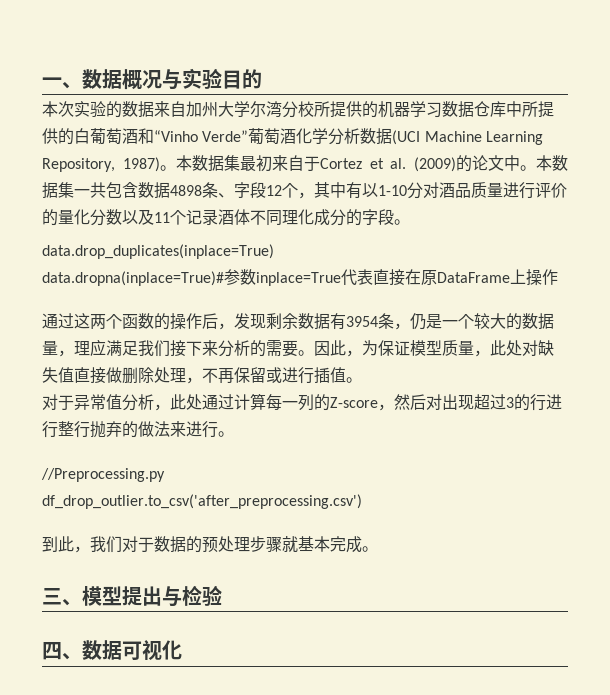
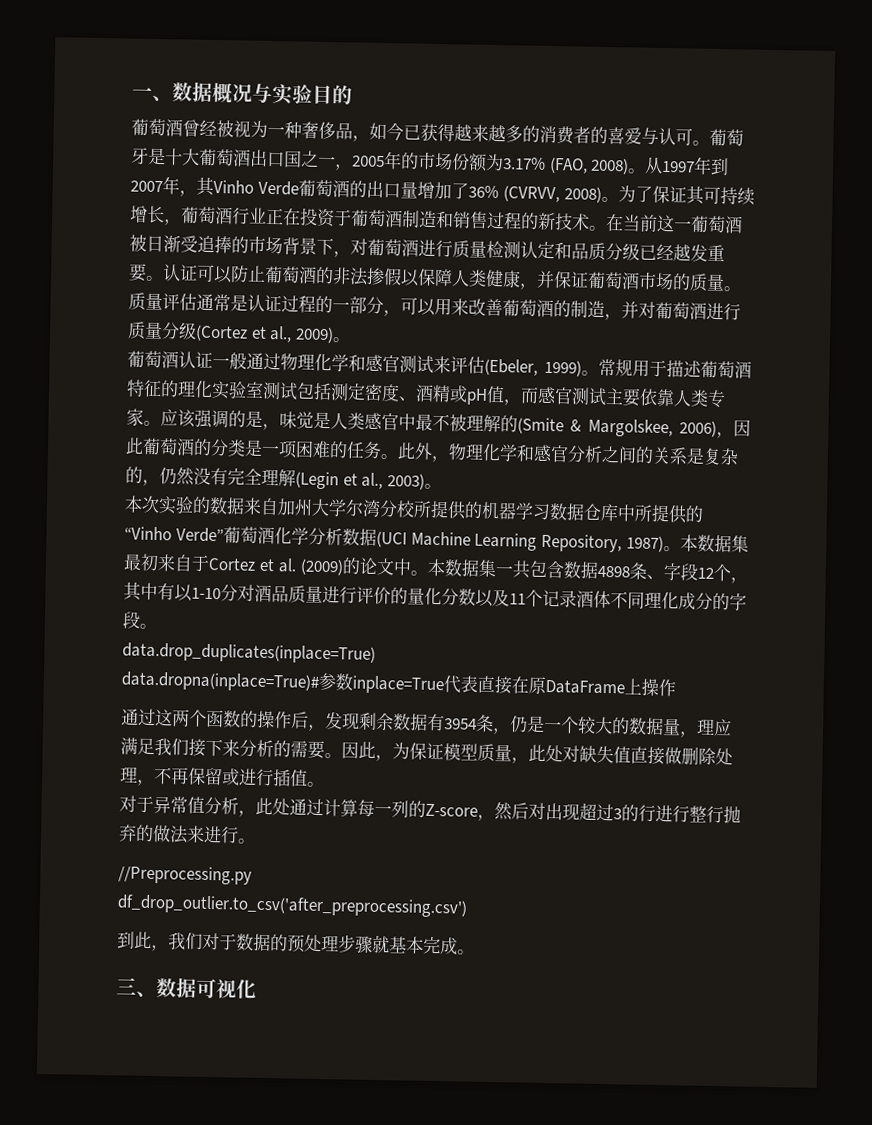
(262, 79) none -> [131,118,744,147] [131,147,730,176] [130,176,755,206] [130,205,743,234] [129,234,725,262] [128,263,741,292] [128,292,741,321] [127,321,350,344] [127,350,752,379] [126,379,726,409] [126,408,751,439] [125,437,739,466] [125,466,442,490] // 葡萄酒曾经被视为一种奢侈品，如今已获得越来越多的消费者的喜爱与认可。葡萄牙是十大葡萄酒出口国之一，2005年的市场份额为3.17% (FAO, 2008)。从1997年到2007年，其Vinho Verde葡萄酒的出口量增加了36% (CVRVV, 2008)。为了保证其可持续增长，葡萄酒行业正在投资于葡萄酒制造和销售过程的新技术。在当前这一葡萄酒被日渐受追捧的市场背景下，对葡萄酒进行质量检测认定和品质分级已经越发重要。认证可以防止葡萄酒的非法掺假以保障人类健康，并保证葡萄酒市场的质量。质量评估通常是认证过程的一部分，可以用来改善葡萄酒的制造，并对葡萄酒进行质量分级(Cortez et al., 2009)。 // 葡萄酒认证一般通过物理化学和感官测试来评估(Ebeler, 1999)。常规用于描述葡萄酒特征的理化实验室测试包括测定密度、酒精或pH值，而感官测试主要依靠人类专家。应该强调的是，味觉是人类感官中最不被理解的(Smite & Margolskee, 2006)，因此葡萄酒的分类是一项困难的任务。此外，物理化学和感官分析之间的关系是复杂的，仍然没有完全理解(Legin et al., 2003)。
[74,128,154,145] 白葡萄酒和 -> (704, 514) none
[82,585,222,607] [42,642,82,660] 模型提出与检验 // 四、 -> (157, 994) none

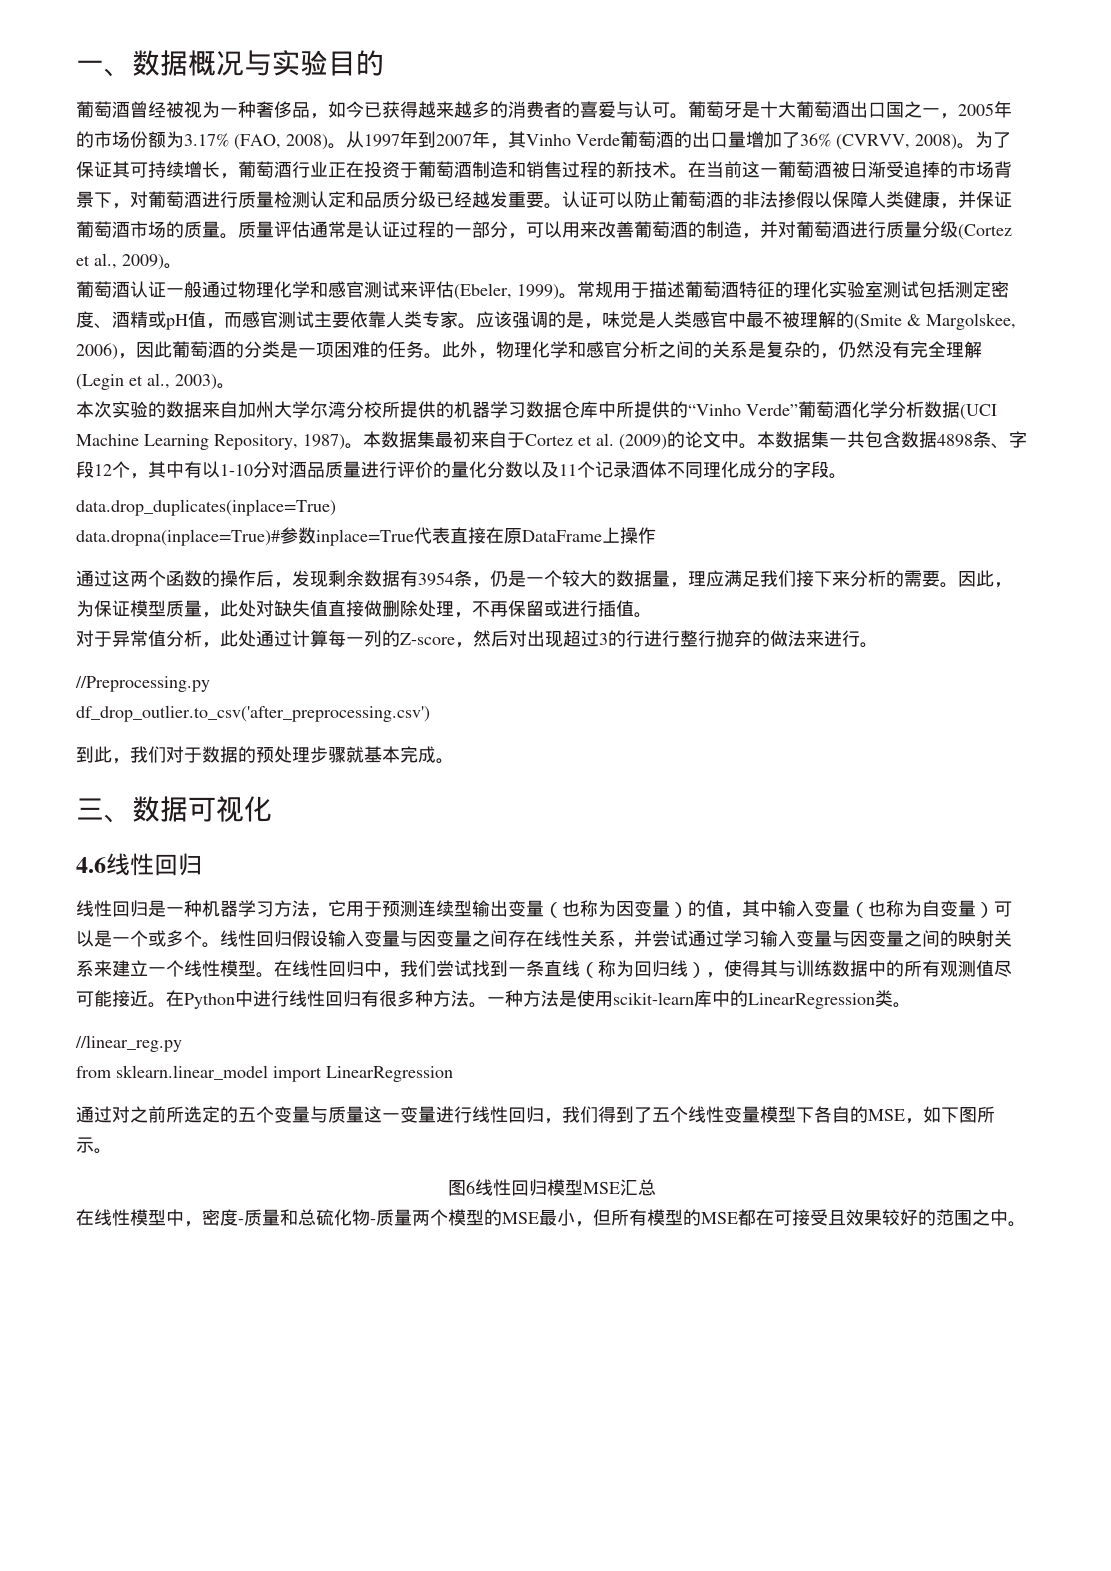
(257, 989) none -> [76,853,202,876] [76,900,1012,918] [76,930,1012,948] [76,960,1012,978] [76,990,911,1009] [75,1035,182,1052] [76,1065,453,1082] [76,1106,995,1124] [76,1137,112,1154] [448,1179,656,1196] [76,1209,1026,1227] // 4.6线性回归 // 线性回归是一种机器学习方法，它用于预测连续型输出变量（也称为因变量）的值，其中输入变量（也称为自变量）可以是一个或多个。线性回归假设输入变量与因变量之间存在线性关系，并尝试通过学习输入变量与因变量之间的映射关系来建立一个线性模型。在线性回归中，我们尝试找到一条直线（称为回归线），使得其与训练数据中的所有观测值尽可能接近。在Python中进行线性回归有很多种方法。一种方法是使用scikit-learn库中的LinearRegression类。 // //linear_reg.py // from sklearn.linear_model import LinearRegression // 通过对之前所选定的五个变量与质量这一变量进行线性回归，我们得到了五个线性变量模型下各自的MSE，如下图所示。 // 图6线性回归模型MSE汇总 // 在线性模型中，密度-质量和总硫化物-质量两个模型的MSE最小，但所有模型的MSE都在可接受且效果较好的范围之中。

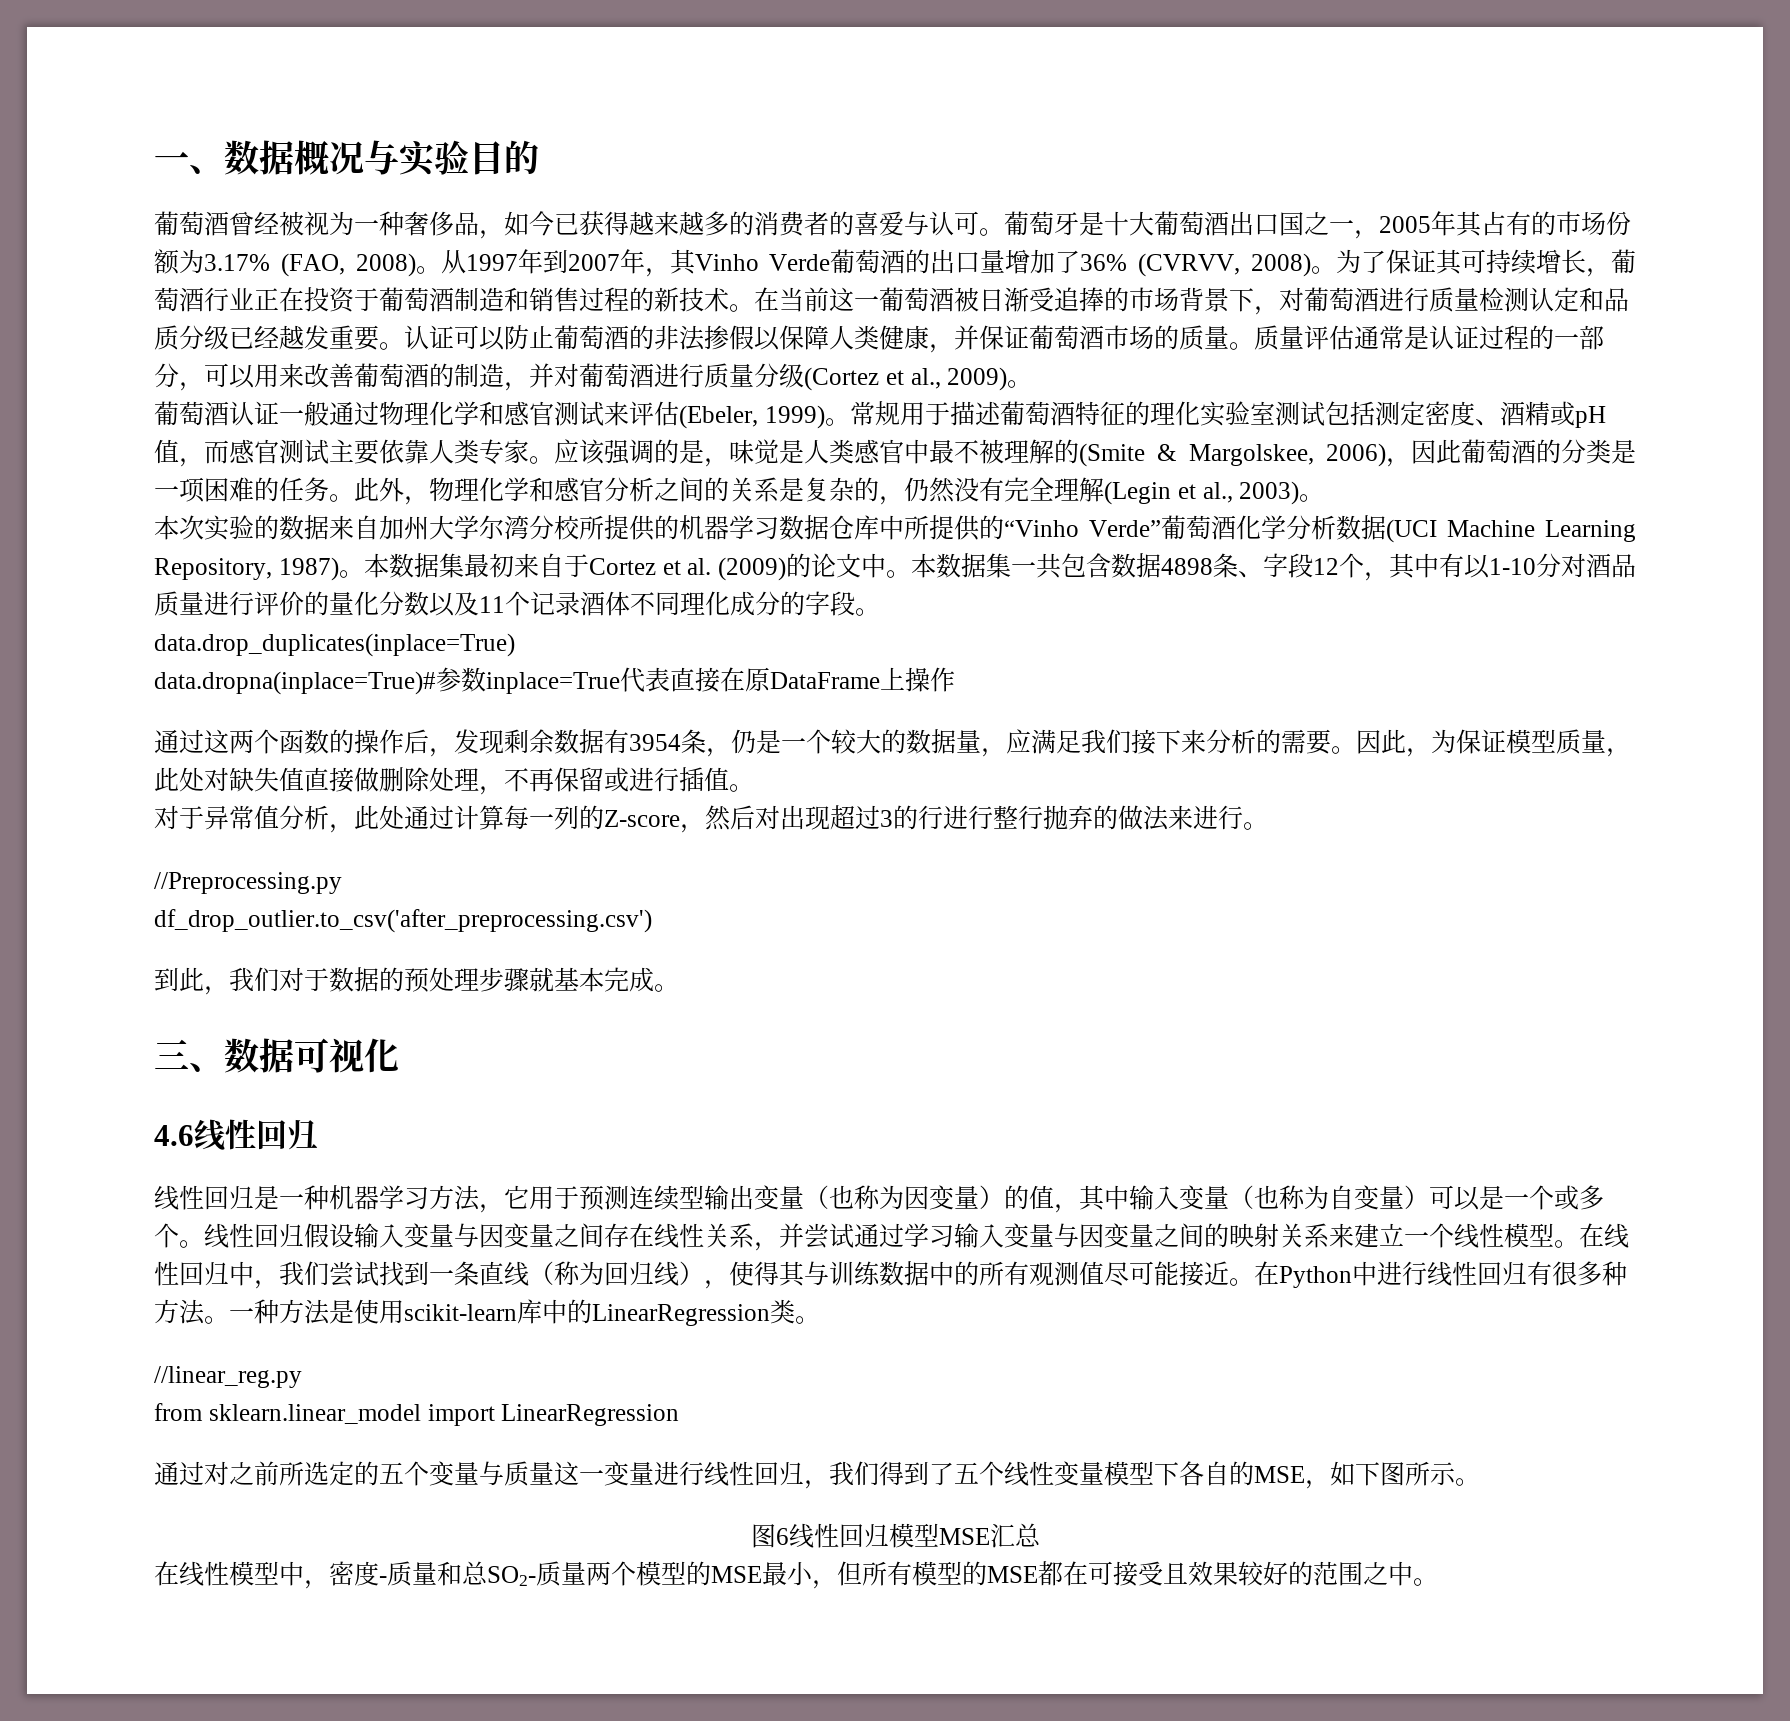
(1012, 109) none -> [1456,211,1531,237] 其占有
[688,571,706,587] 理 -> (1006, 752) none
[316,1209,376,1226] 硫化物- -> [487,1566,536,1586] SO2-

